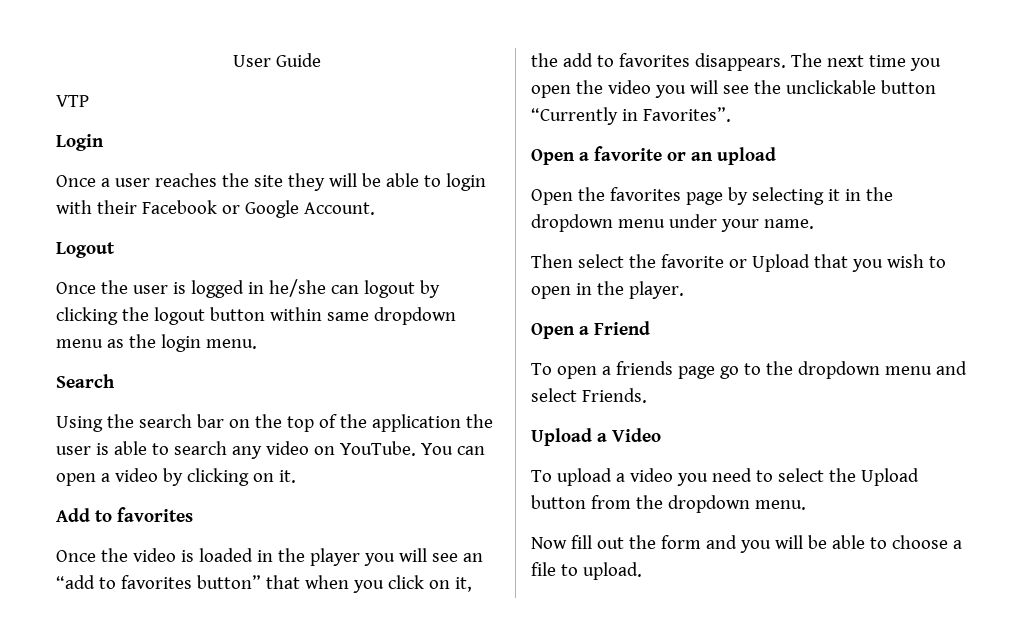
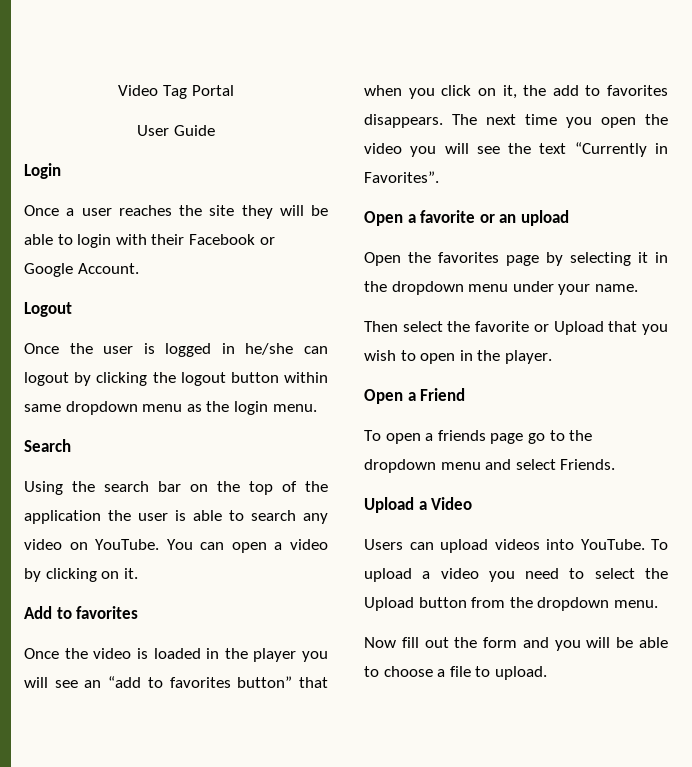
(233, 61) none -> [118,85,234,99] Video Tag Portal //
[56,95,89,107] // VTP -> (215, 130) none
[785,80,936,94] unclickable button -> [539,143,567,154] text
(661, 435) none -> [364,539,645,553] Users can upload videos into YouTube.

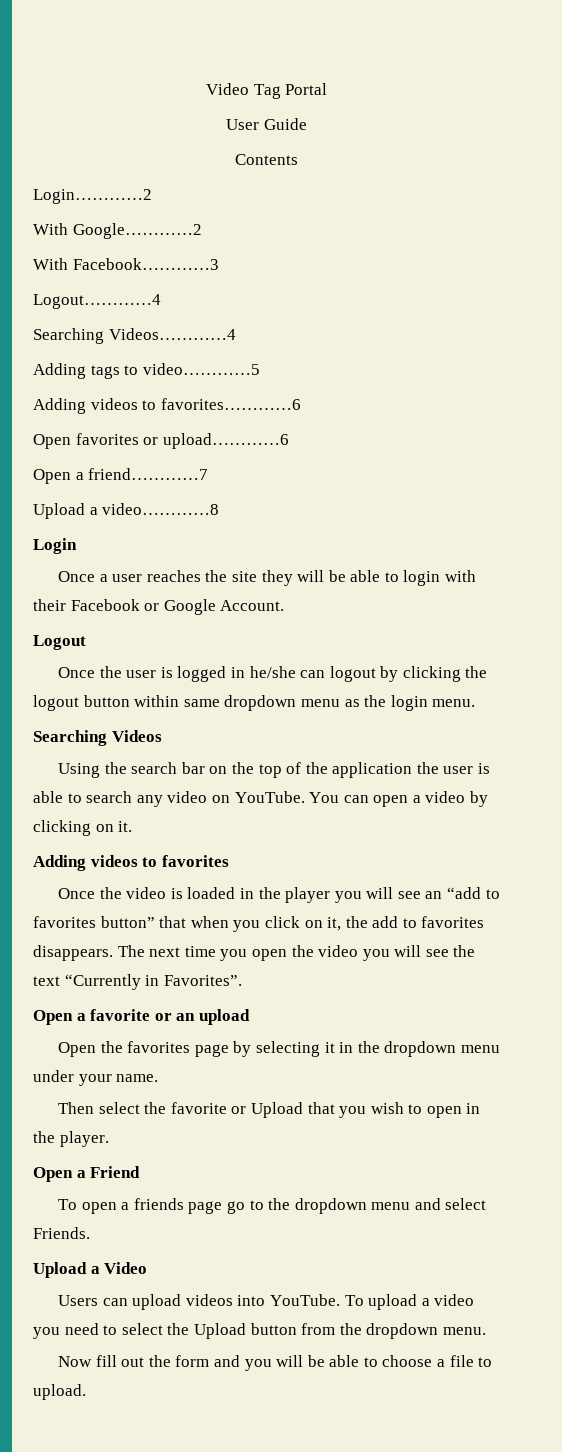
(215, 130) none -> [235,154,298,165] [33,189,152,204] [33,223,202,239] [33,258,219,270] [33,294,161,309] [33,328,236,344] [33,363,260,379] [33,398,301,414] [33,433,289,449] [33,468,209,484] [33,503,220,519] // Contents // Login…………2 // With Google…………2 // With Facebook…………3 // Logout…………4 // Searching Videos…………4 // Adding tags to video…………5 // Adding videos to favorites…………6 // Open favorites or upload…………6 // Open a friend…………7 // Upload a video…………8
[24,439,71,452] Search -> [33,730,162,746] Searching Videos
[24,606,52,619] Add -> [33,855,138,871] Adding videos

